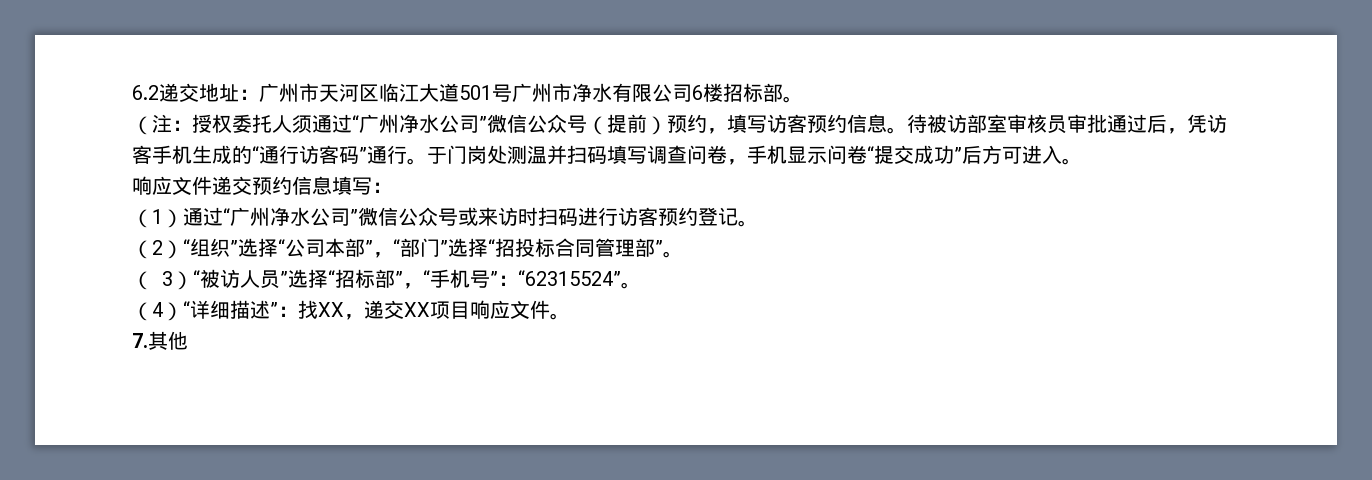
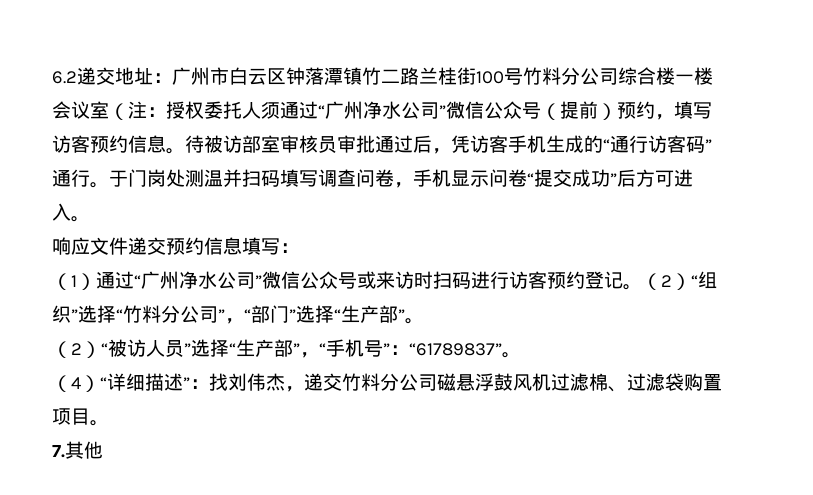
[319,83,803,103] 天河区临江大道501号广州市净水有限公司6楼招标部。 // -> [229,67,713,85] [52,101,109,119] 白云区钟落潭镇竹二路兰桂街100号竹料分公司综合楼一楼会议室
(758, 223) // -> (642, 287) none
[285,238,365,257] 公司本部 -> [123,305,218,323] 竹料分公司
[495,238,635,257] 招投标合同管理 -> [341,305,379,323] 生产
[162,271,173,286] 3 -> [71,343,82,355] 2
[335,269,375,288] 招标 -> [236,339,274,357] 生产
[518,270,621,286] “62315524” -> [409,343,502,356] “61789837”
[318,300,550,320] XX，递交XX项目响应文件 -> [228,373,722,392] [52,408,90,425] 刘伟杰，递交竹料分公司磁悬浮鼓风机过滤棉、过滤袋购置项目

